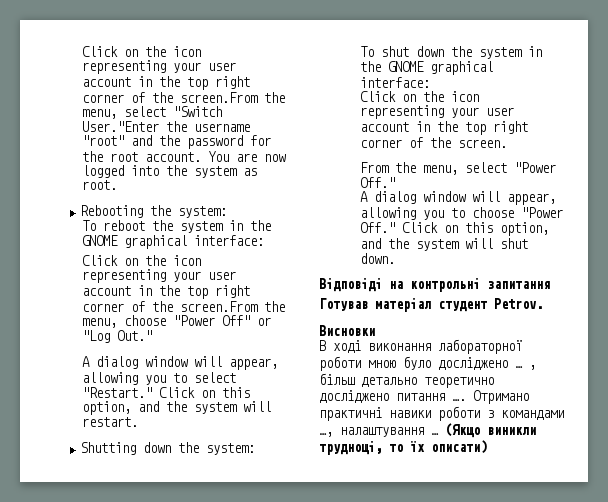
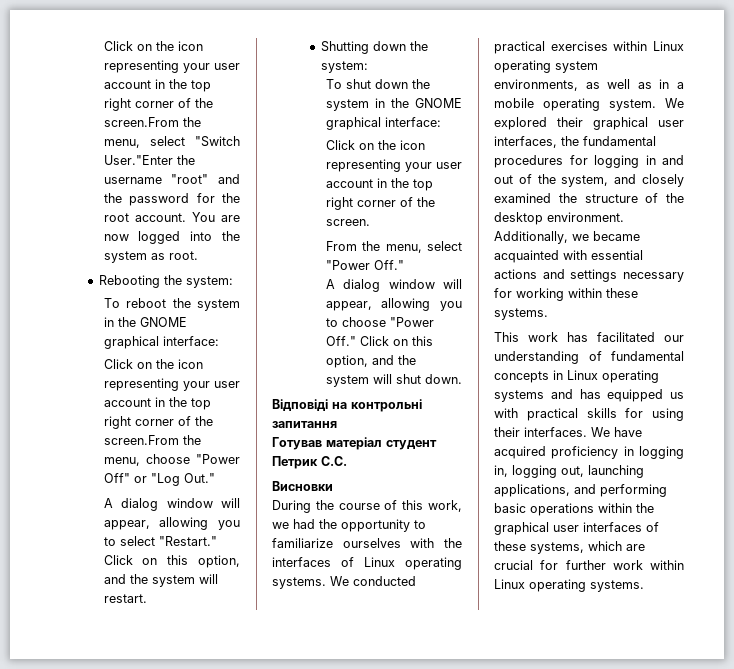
[494,298,543,309] Petrov. -> [272,456,347,469] Петрик С.С.
[319,339,522,354] [319,356,536,371] [319,373,494,388] [319,390,529,404] [319,406,564,421] [319,423,536,438] [319,440,487,455] В ході виконання лабораторної роботи мною було досліджено … , більш детально теоретично досліджено питання …. Отримано практичні навики роботи з командами …, налаштування … (Якщо виникли труднощі, то їх описати) -> [272,500,462,513] [272,519,426,532] [272,538,462,548] [272,557,462,570] [272,576,416,589] [494,41,684,54] [494,60,598,73] [494,79,684,91] [494,98,684,111] [494,117,684,130] [494,136,656,148] [494,155,684,168] [494,174,684,187] [494,193,684,203] [494,212,624,225] [494,231,640,244] [494,250,643,263] [494,269,684,282] [494,288,638,301] [494,308,548,320] [494,332,684,342] [494,351,684,364] [494,370,659,383] [494,389,684,402] [494,408,684,421] [494,427,642,437] [494,446,684,459] [494,465,644,478] [494,484,667,497] [494,503,654,516] [494,522,659,535] [494,541,645,554] [494,560,684,570] [494,579,644,592] During the course of this work, we had the opportunity to familiarize ourselves with the interfaces of Linux operating systems. We conducted practical exercises within Linux operating system environments, as well as in a mobile operating system. We explored their graphical user interfaces, the fundamental procedures for logging in and out of the system, and closely examined the structure of the desktop environment. Additionally, we became acquainted with essential actions and settings necessary for working within these systems. // This work has facilitated our understanding of fundamental concepts in Linux operating systems and has equipped us with practical skills for using their interfaces. We have acquired proficiency in logging in, logging out, launching applications, and performing basic operations within the graphical user interfaces of these systems, which are crucial for further work within Linux operating systems.

